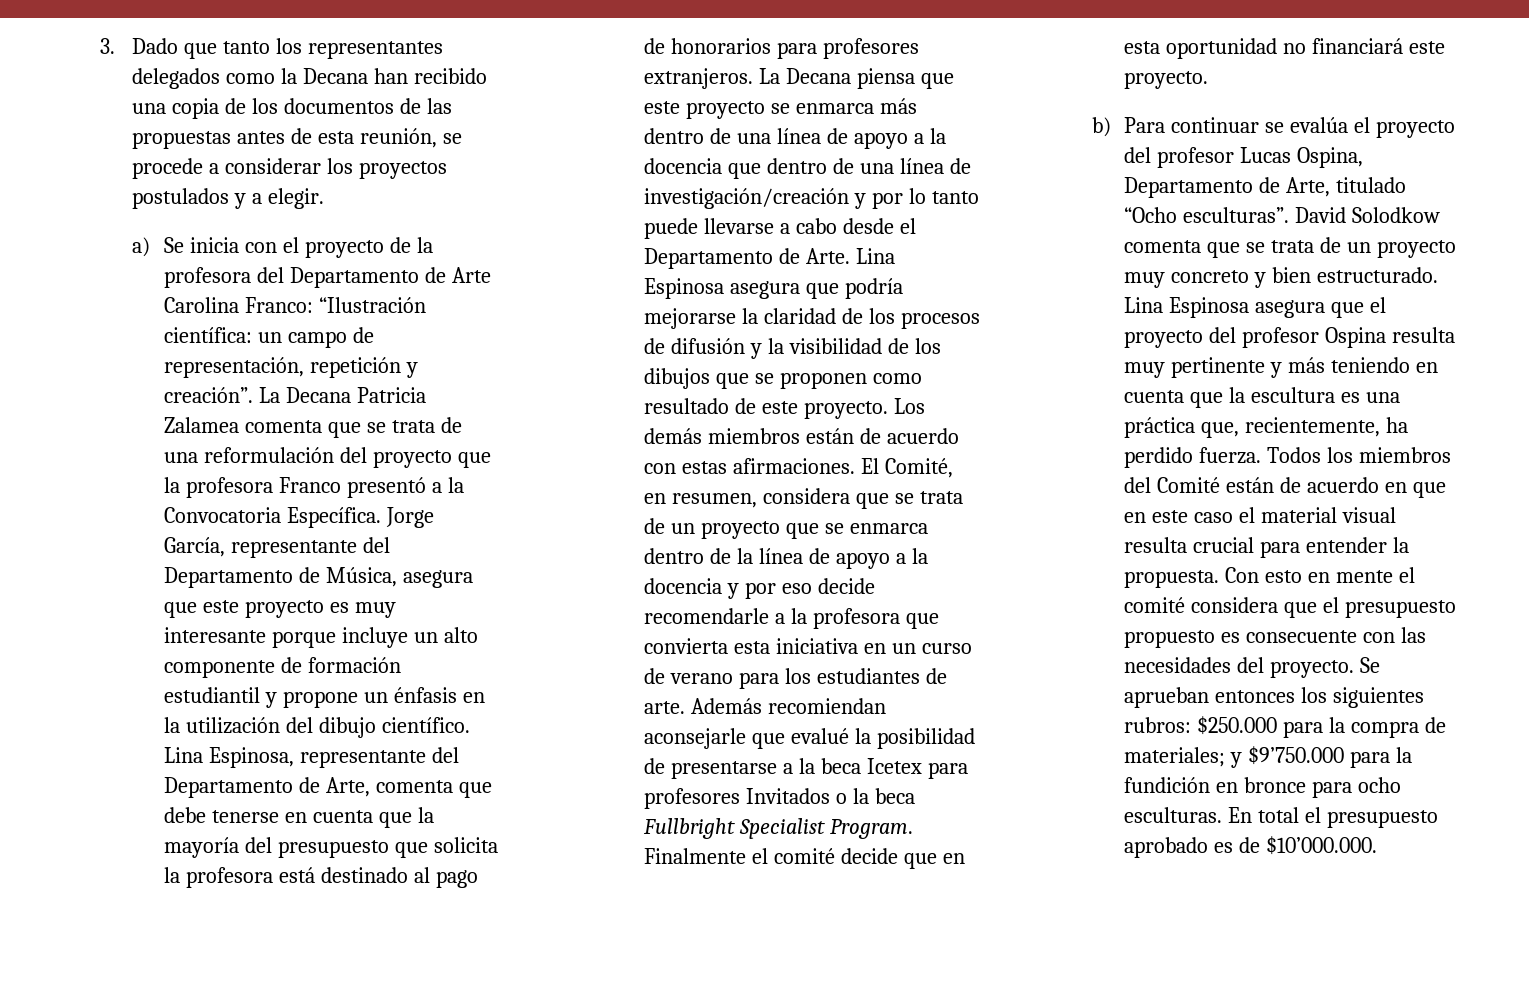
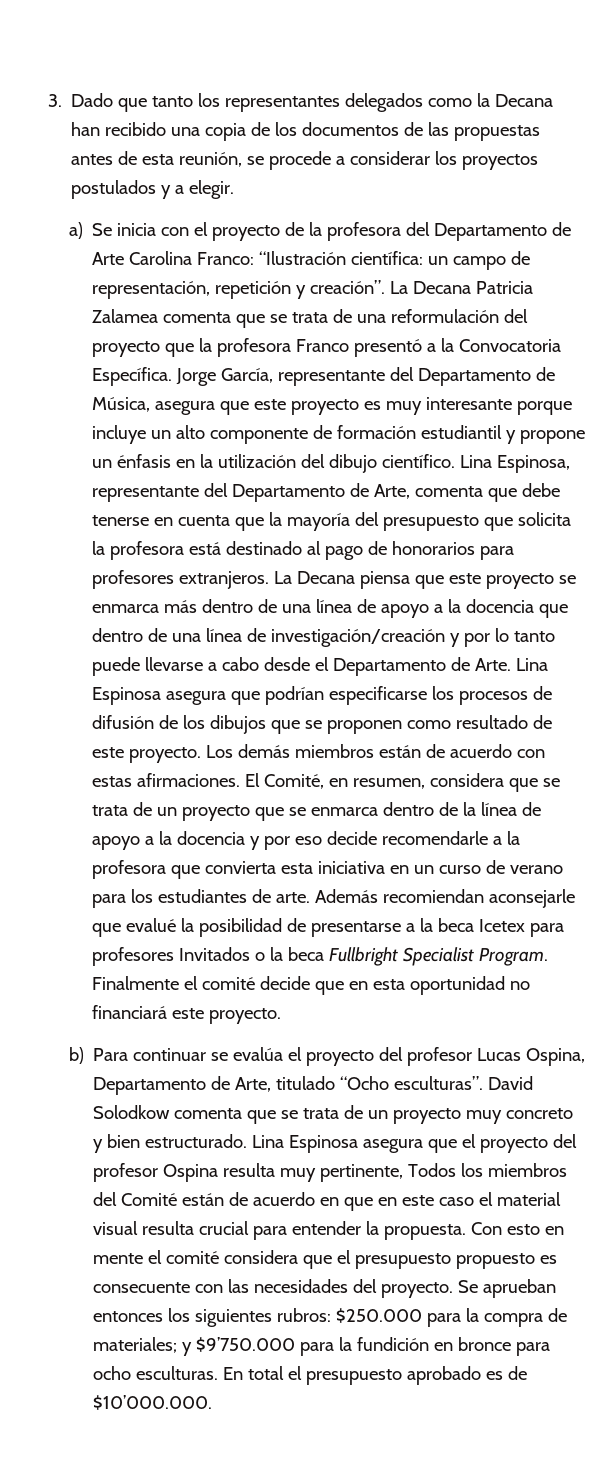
[845,278,904,299] [644,308,864,329] podría mejorarse la claridad de -> [264,686,427,705] podrían especificarse
[750,338,883,359] y la visibilidad -> (154, 722) none
[1171,357,1439,378] [1124,387,1401,408] [1124,417,1409,438] [1124,447,1262,468] pertinente y más teniendo en cuenta que la escultura es una práctica que, recientemente, ha perdido fuerza. -> [319,1164,403,1182] pertinente,

